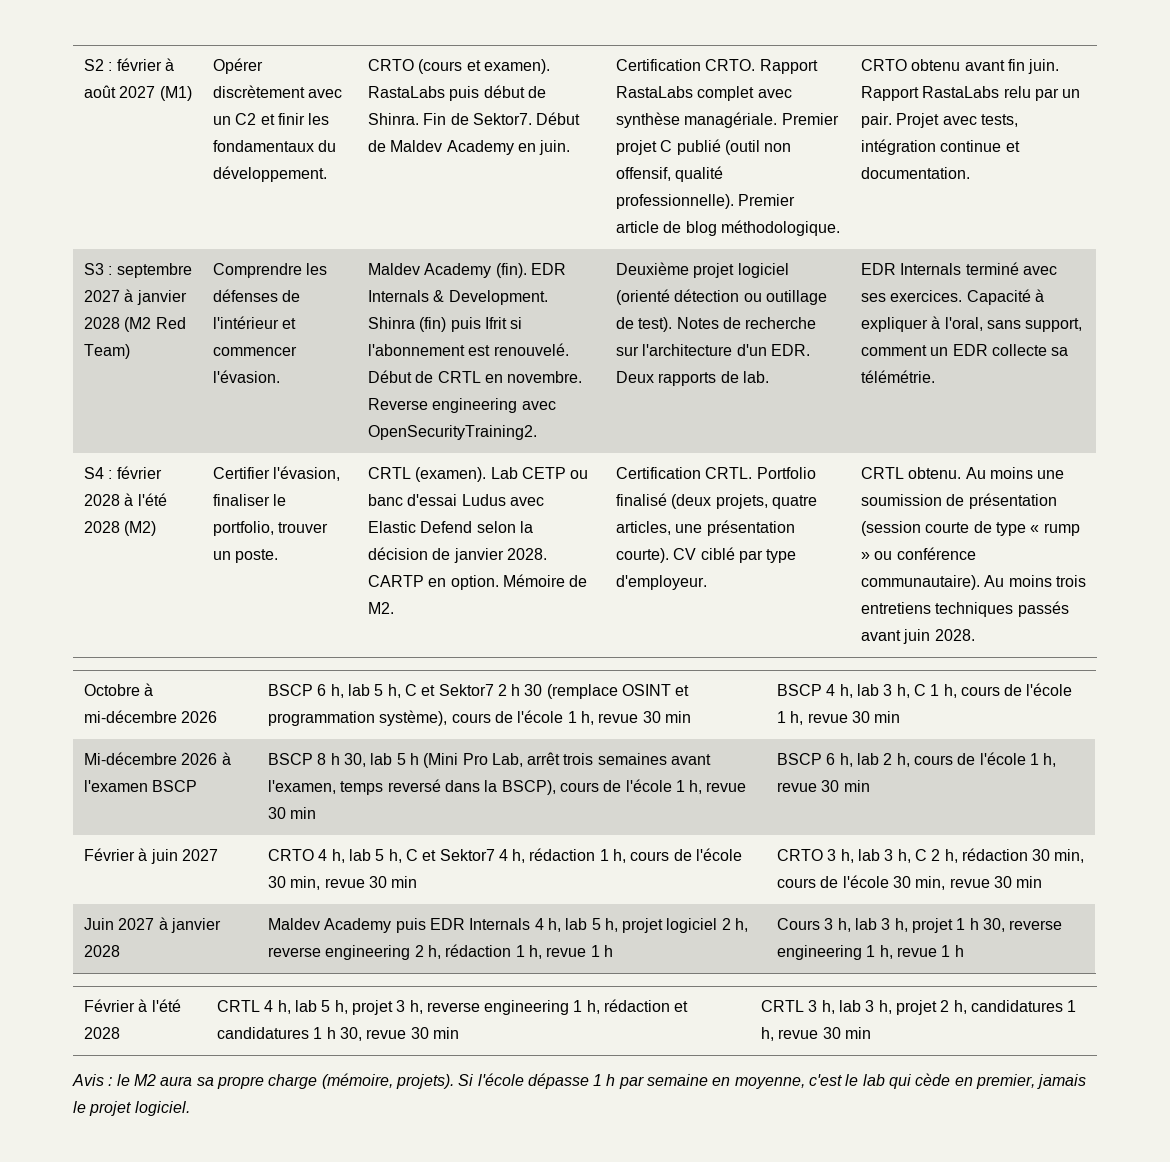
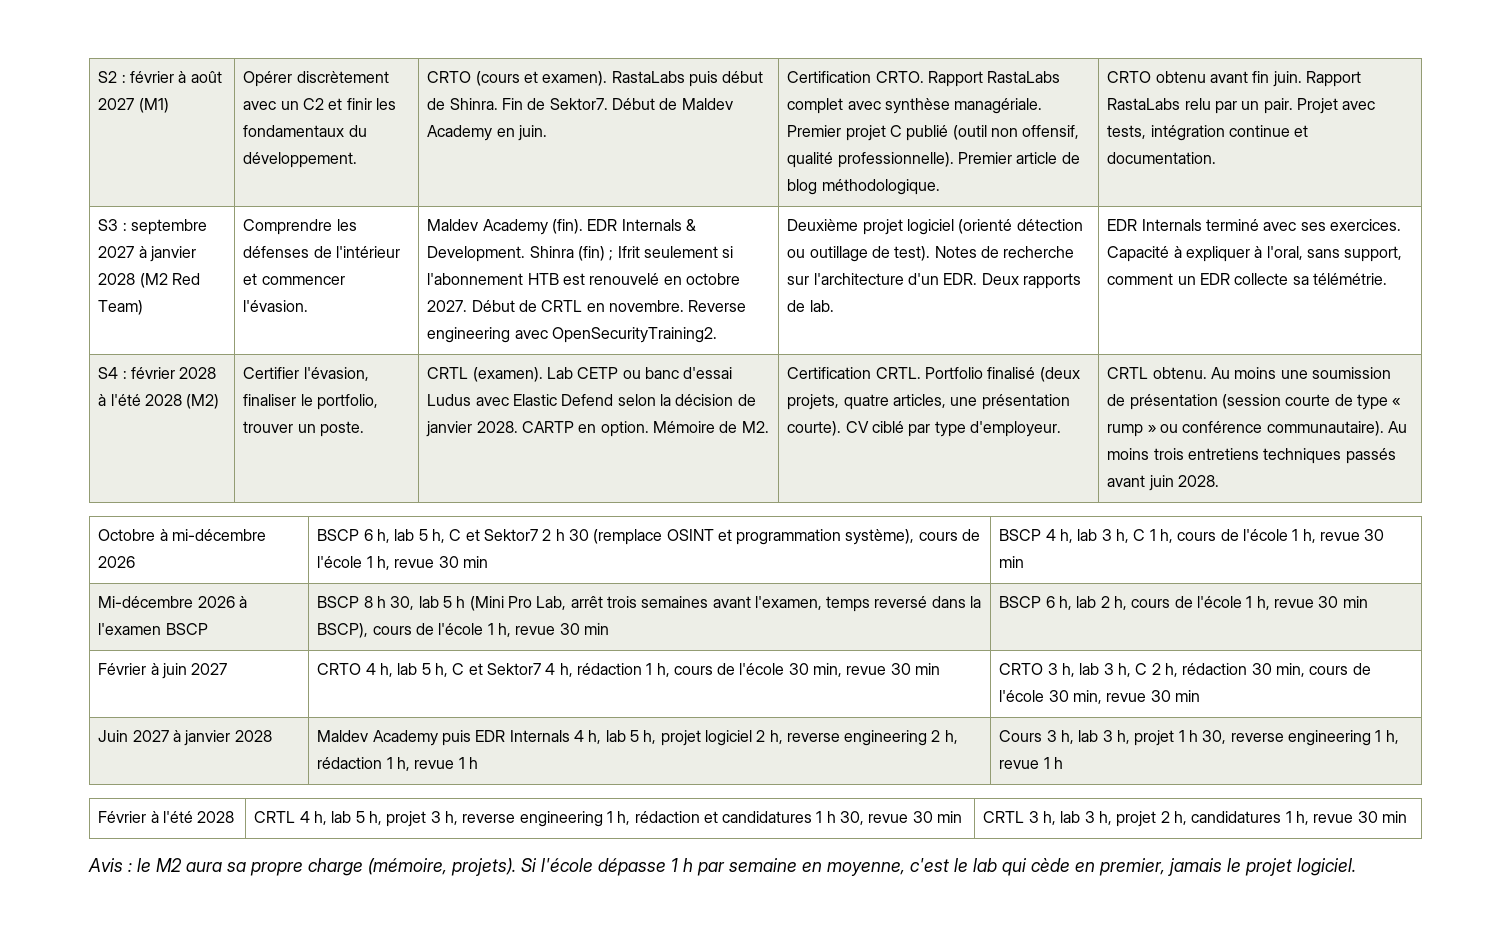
[450,317,523,332] [367,343,569,356] puis Ifrit si l'abonnement est renouvelé. -> [609,246,734,261] [427,273,740,285] [427,300,468,312] ; Ifrit seulement si l'abonnement HTB est renouvelé en octobre 2027.

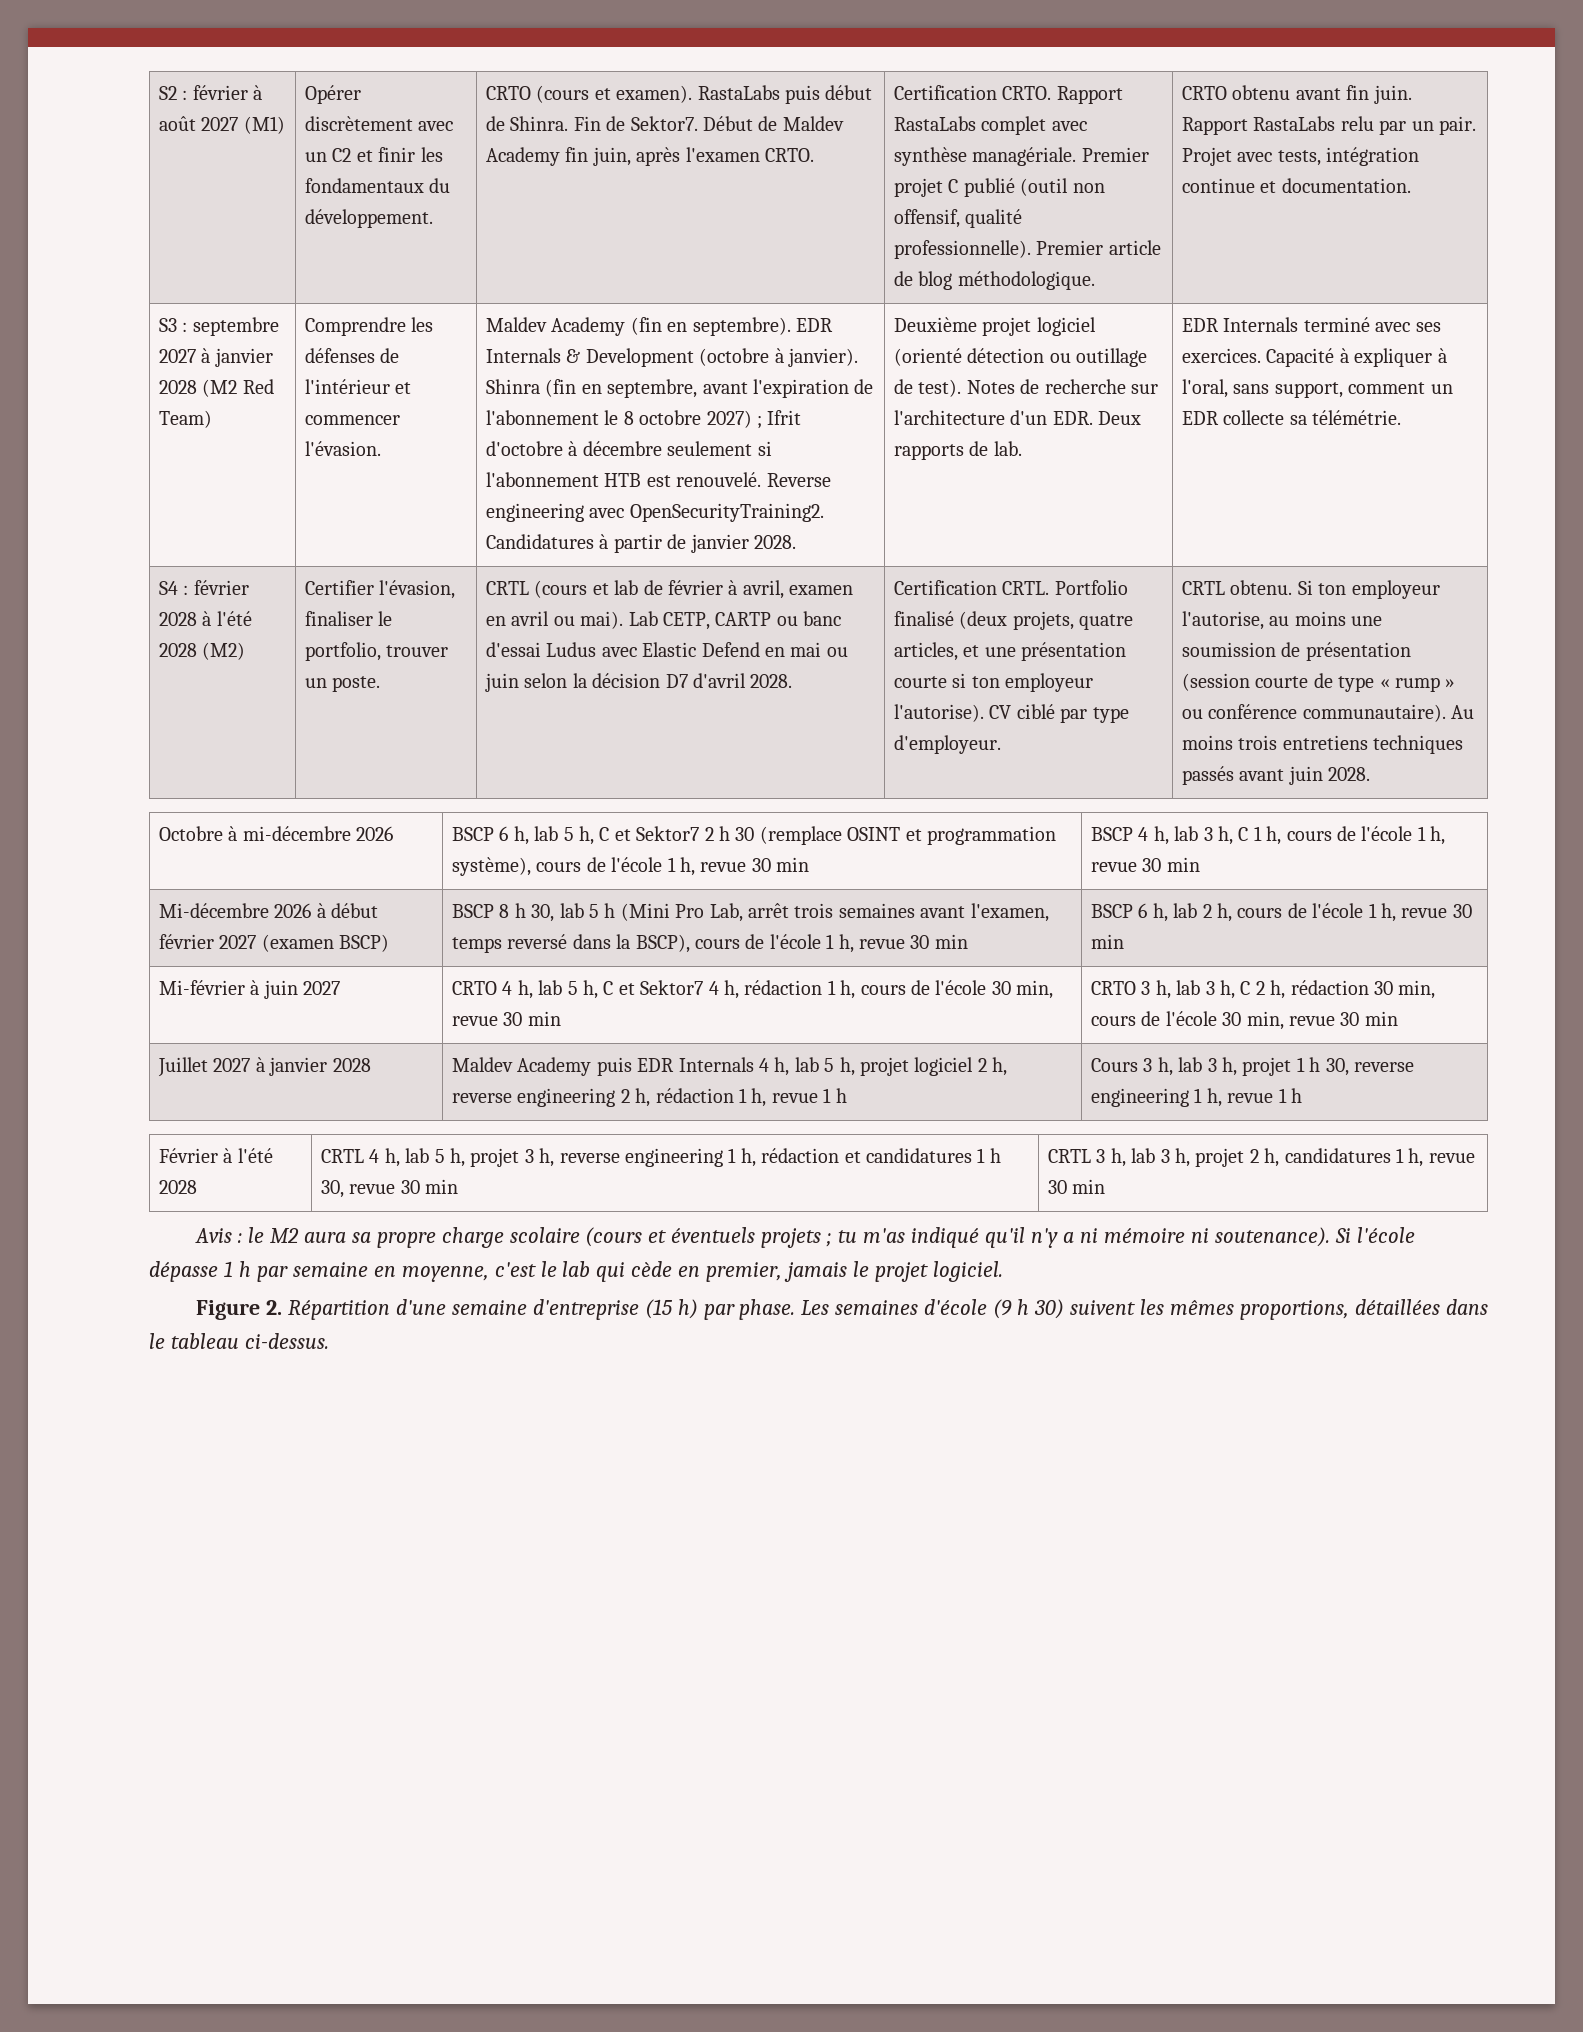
[496,125,548,141] en juin. -> [565,147,814,166] fin juin, après l'examen CRTO.
[552,219,696,234] [427,246,640,262] (fin). EDR Internals & Development. Shinra (fin) ; Ifrit -> [630,317,833,336] [485,348,858,367] [485,379,874,398] [485,410,802,429] [485,441,662,456] (fin en septembre). EDR Internals & Development (octobre à janvier). Shinra (fin en septembre, avant l'expiration de l'abonnement le 8 octobre 2027) ; Ifrit d'octobre à décembre
[589,273,740,285] [427,300,747,312] [427,327,718,343] renouvelé en octobre 2027. Début de CRTL en novembre. Reverse engineering avec OpenSecurityTraining2. -> [676,472,831,487] [485,503,824,522] [485,534,796,553] renouvelé. Reverse engineering avec OpenSecurityTraining2. Candidatures à partir de janvier 2028.
[472,367,619,382] (examen). Lab CETP -> [534,580,854,599] [485,611,772,630] (cours et lab de février à avril, examen en avril ou mai). Lab CETP, CARTP
(614, 400) none -> [764,642,848,657] [484,673,519,692] en mai ou juin
[737,394,756,406] [426,421,769,437] de janvier 2028. CARTP en option. Mémoire de M2. -> [665,673,793,688] D7 d'avril 2028.
(947, 401) none -> [963,645,980,657] et
[787,421,842,436] courte). -> [893,673,1094,692] [893,704,984,722] courte si ton employeur l'autorise).
[1211,367,1231,379] Au -> [1297,580,1440,599] [1181,611,1290,630] Si ton employeur l'autorise, au
[98,623,208,635] l'examen BSCP -> [331,903,379,918] [158,934,390,952] début février 2027 (examen BSCP)
[98,663,147,675] Février -> [158,980,245,995] Mi-février
[98,730,129,742] Juin -> [157,1057,208,1077] Juillet
[368,858,516,876] (mémoire, projets). -> [509,1227,1330,1248] scolaire (cours et éventuels projets ; tu m'as indiqué qu'il n'y a ni mémoire ni soutenance).
(1356, 867) none -> [196,1299,1488,1320] [149,1333,329,1349] // Figure 2. Répartition d'une semaine d'entreprise (15 h) par phase. Les semaines d'école (9 h 30) suivent les mêmes proportions, détaillées dans le tableau ci-dessus.

